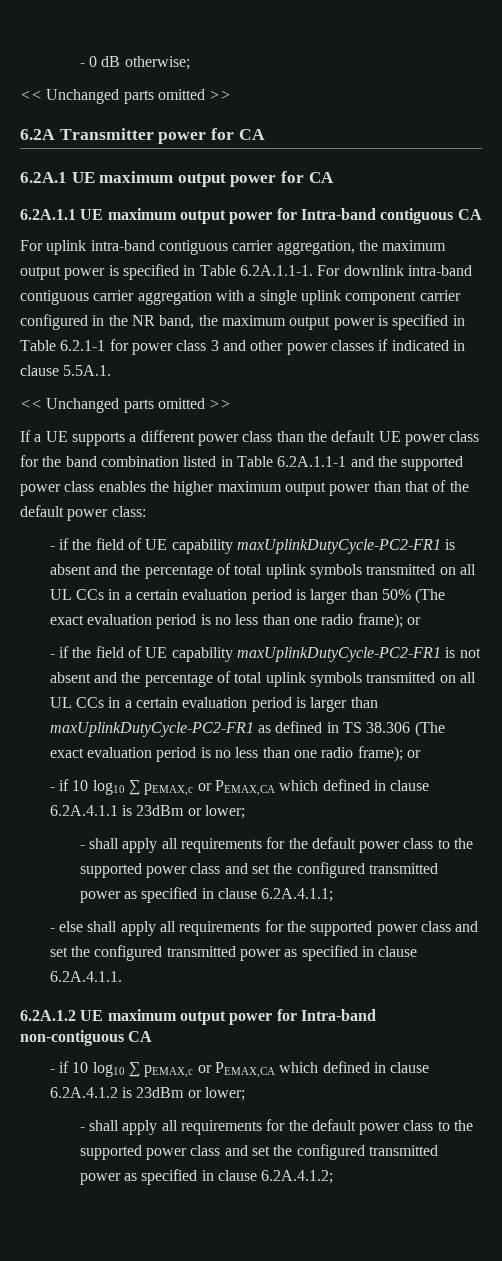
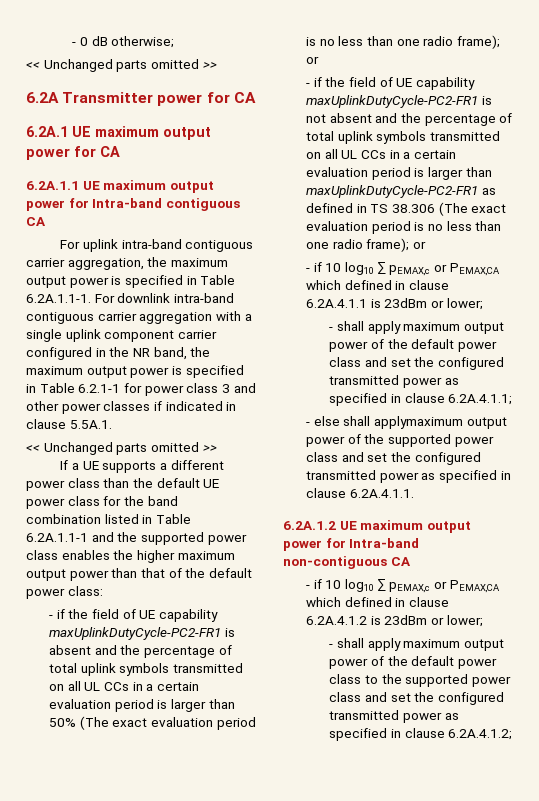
[161,837,474,853] [79,863,142,878] all requirements for the default power class to the supported -> [403,322,504,334] [329,339,455,352] maximum output power of the default
[120,920,284,936] apply all requirements for -> [374,416,507,429] [306,434,361,447] applymaximum output power of
[161,1119,286,1135] all requirements for -> [403,639,504,651] [329,656,384,669] maximum output power of

